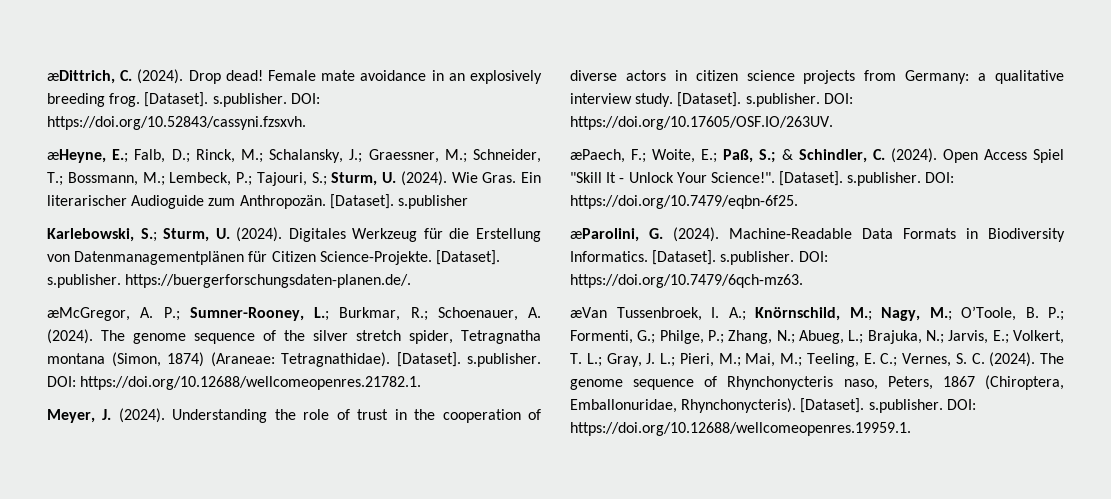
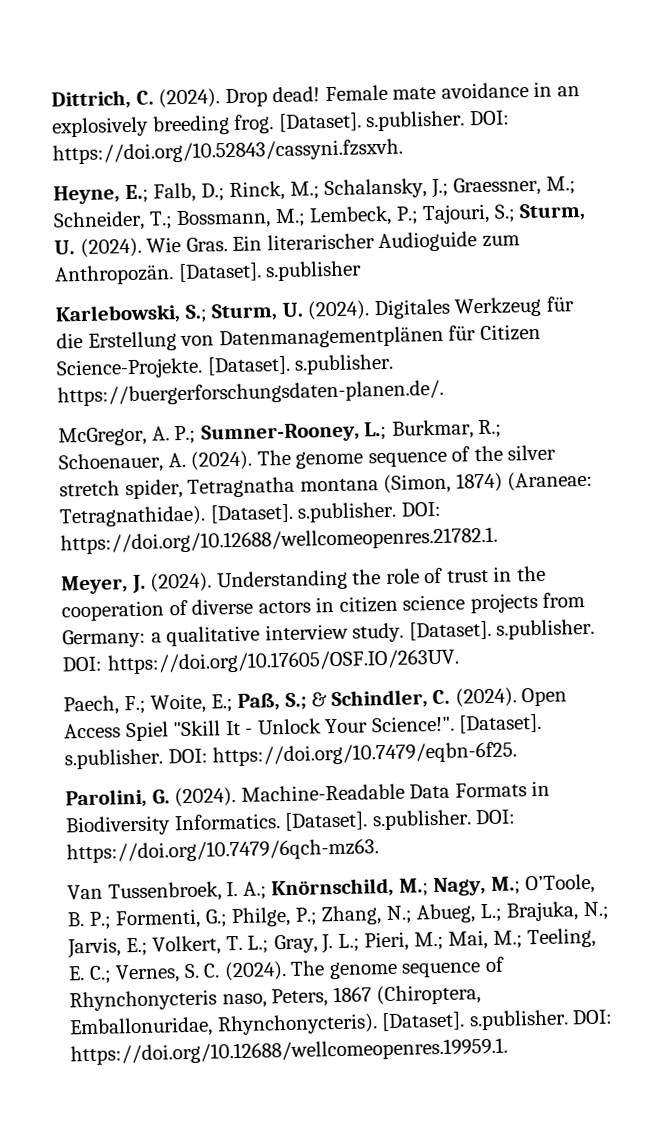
[47,70,115,84] æDittrich, -> [51,89,131,110] Dittrich,
[47,149,106,163] æHeyne, -> [53,185,120,205] Heyne,
[47,307,130,321] æMcGregor, -> [58,426,147,447] McGregor,
[570,149,625,163] æPaech, -> [63,695,119,716] Paech,
[570,228,639,242] æParolini, -> [65,788,147,809] Parolini,
[570,307,607,318] æVan -> [67,884,103,900] Van

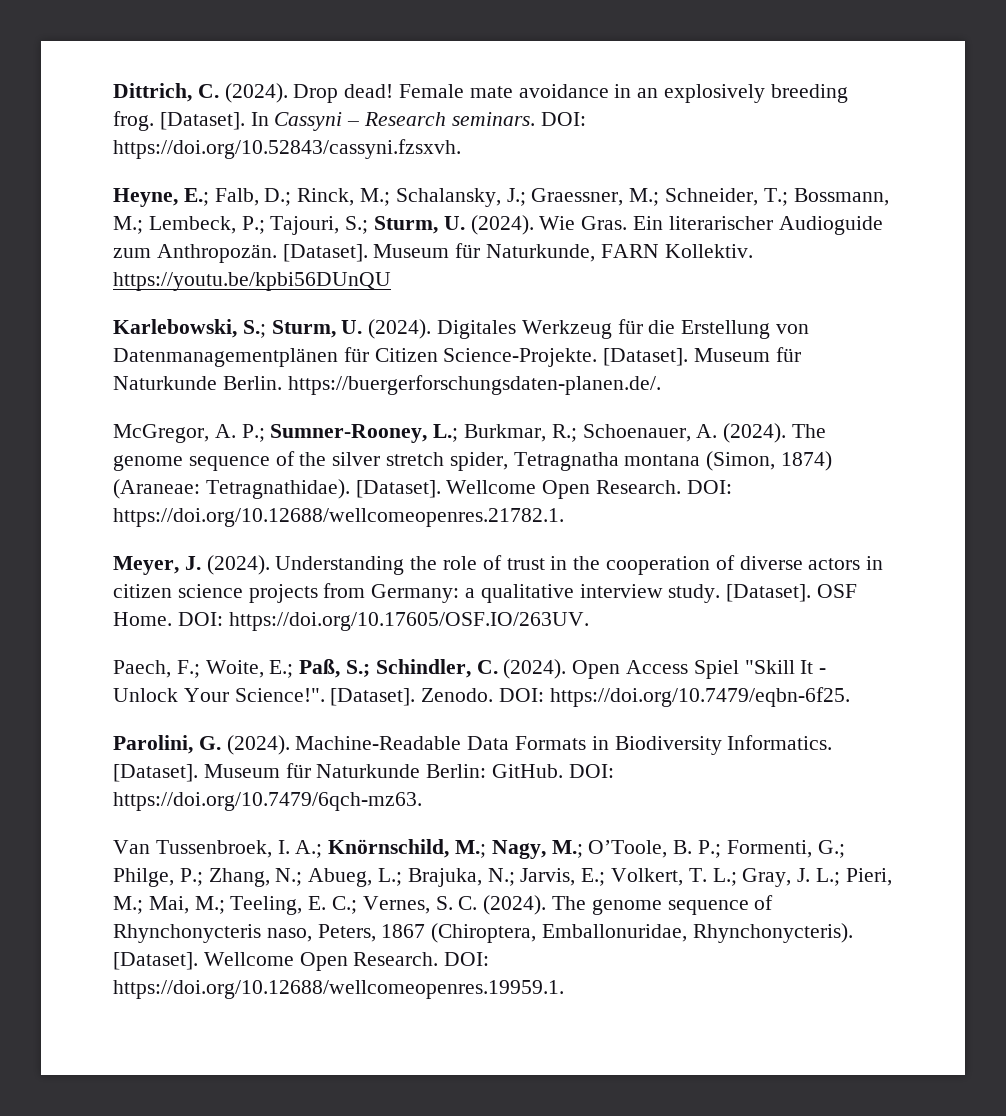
[365,110,466,132] s.publisher. -> [250,112,535,131] In Cassyni – Research seminars.
[265,260,363,282] s.publisher -> [373,243,753,262] [113,272,391,291] Museum für Naturkunde, FARN Kollektiv. https://youtu.be/kpbi56DUnQU
[294,353,395,375] s.publisher. -> [694,347,801,362] [113,376,282,390] Museum für Naturkunde Berlin.
[297,501,398,523] s.publisher. -> [446,480,682,499] Wellcome Open Research.
[496,618,596,640] s.publisher. -> [817,584,858,598] [113,612,172,626] OSF Home.
[311,692,328,707] & -> (371, 668) none
[64,748,163,770] s.publisher. -> [421,688,494,702] Zenodo.
[371,809,472,831] s.publisher. -> [203,763,564,778] Museum für Naturkunde Berlin: GitHub.
[468,1009,569,1031] s.publisher. -> [203,952,439,971] Wellcome Open Research.

